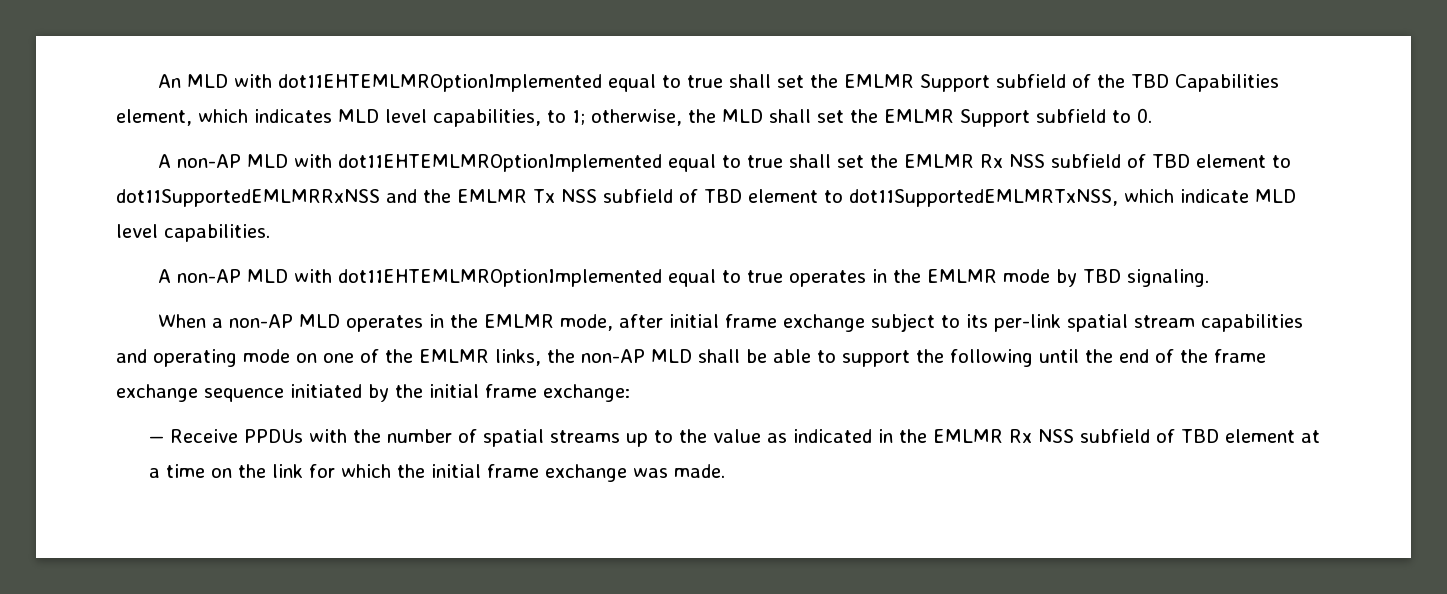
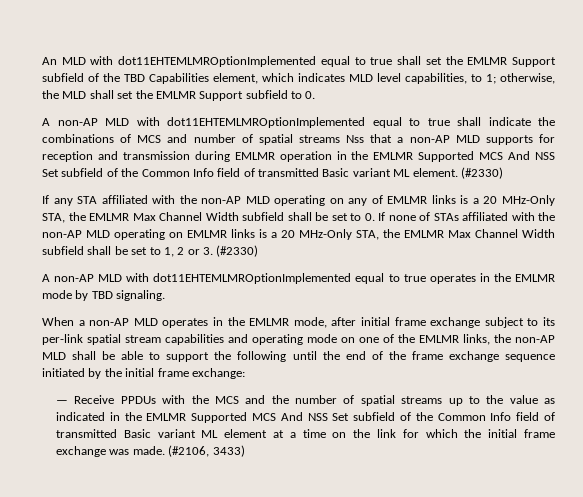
[837,154,1292,168] [116,189,1296,207] [116,224,270,242] set the EMLMR Rx NSS subfield of TBD element to dot11SupportedEMLMRRxNSS and the EMLMR Tx NSS subfield of TBD element to dot11SupportedEMLMRTxNSS, which indicate MLD level capabilities. -> [488,117,555,126] [42,134,556,145] [42,151,555,162] [42,167,503,179] [42,195,555,206] [42,212,555,223] [42,229,555,240] [42,245,259,257] indicate the combinations of MCS and number of spatial streams Nss that a non-AP MLD supports for reception and transmission during EMLMR operation in the EMLMR Supported MCS And NSS Set subfield of the Common Info field of transmitted Basic variant ML element. (#2330) // If any STA affiliated with the non-AP MLD operating on any of EMLMR links is a 20 MHz-Only STA, the EMLMR Max Channel Width subfield shall be set to 0. If none of STAs affiliated with the non-AP MLD operating on EMLMR links is a 20 MHz-Only STA, the EMLMR Max Channel Width subfield shall be set to 1, 2 or 3. (#2330)
(381, 436) none -> [214,395,289,404] MCS and the
[1008,429,1219,443] Rx NSS subfield of TBD -> [191,412,556,423] [56,429,219,438] Supported MCS And NSS Set subfield of the Common Info field of transmitted Basic variant ML
(725, 471) none -> [168,445,245,457] (#2106, 3433)

